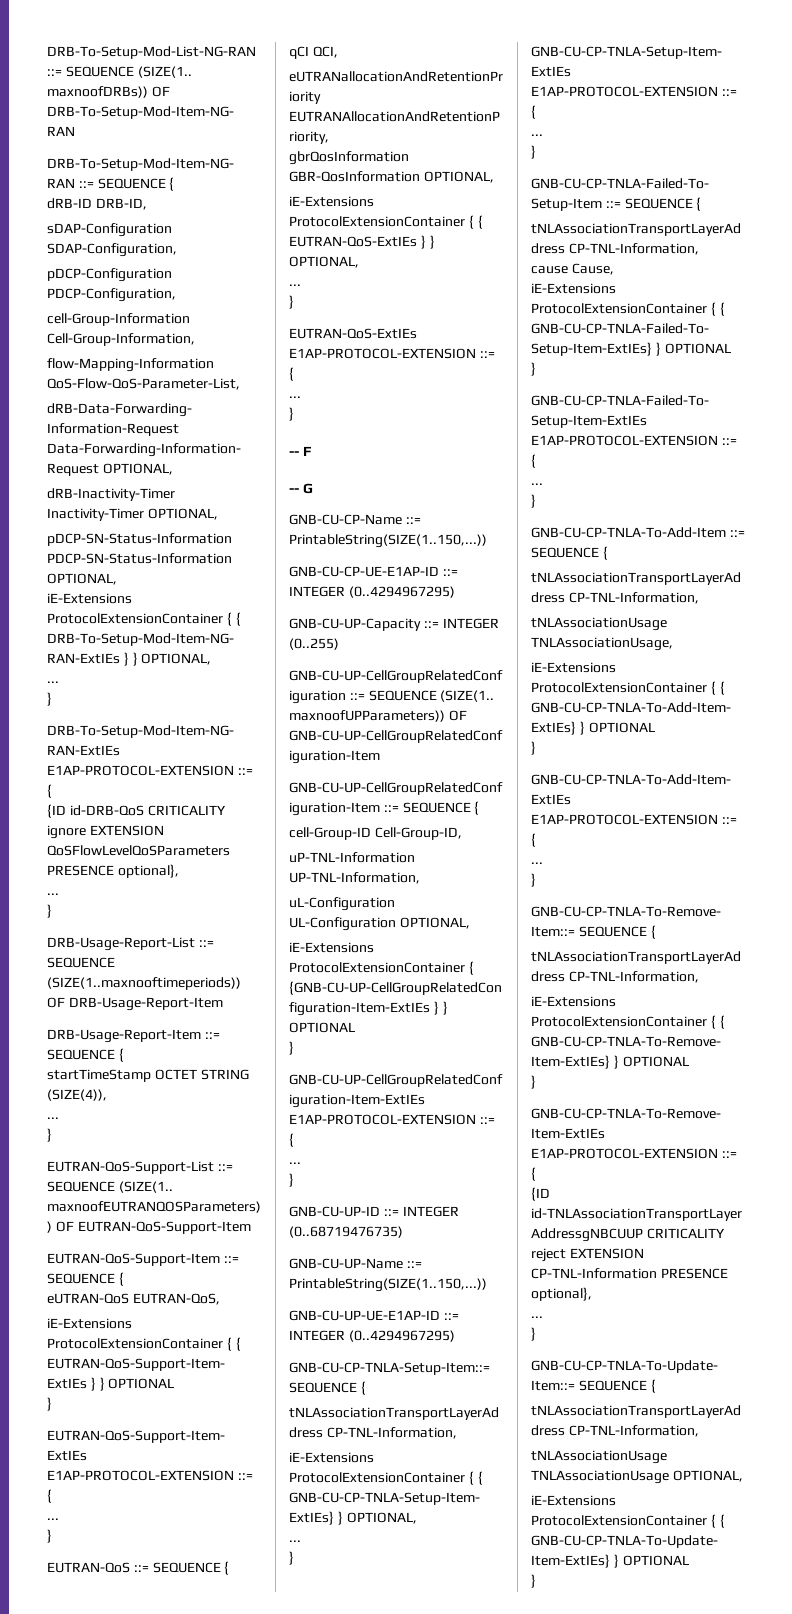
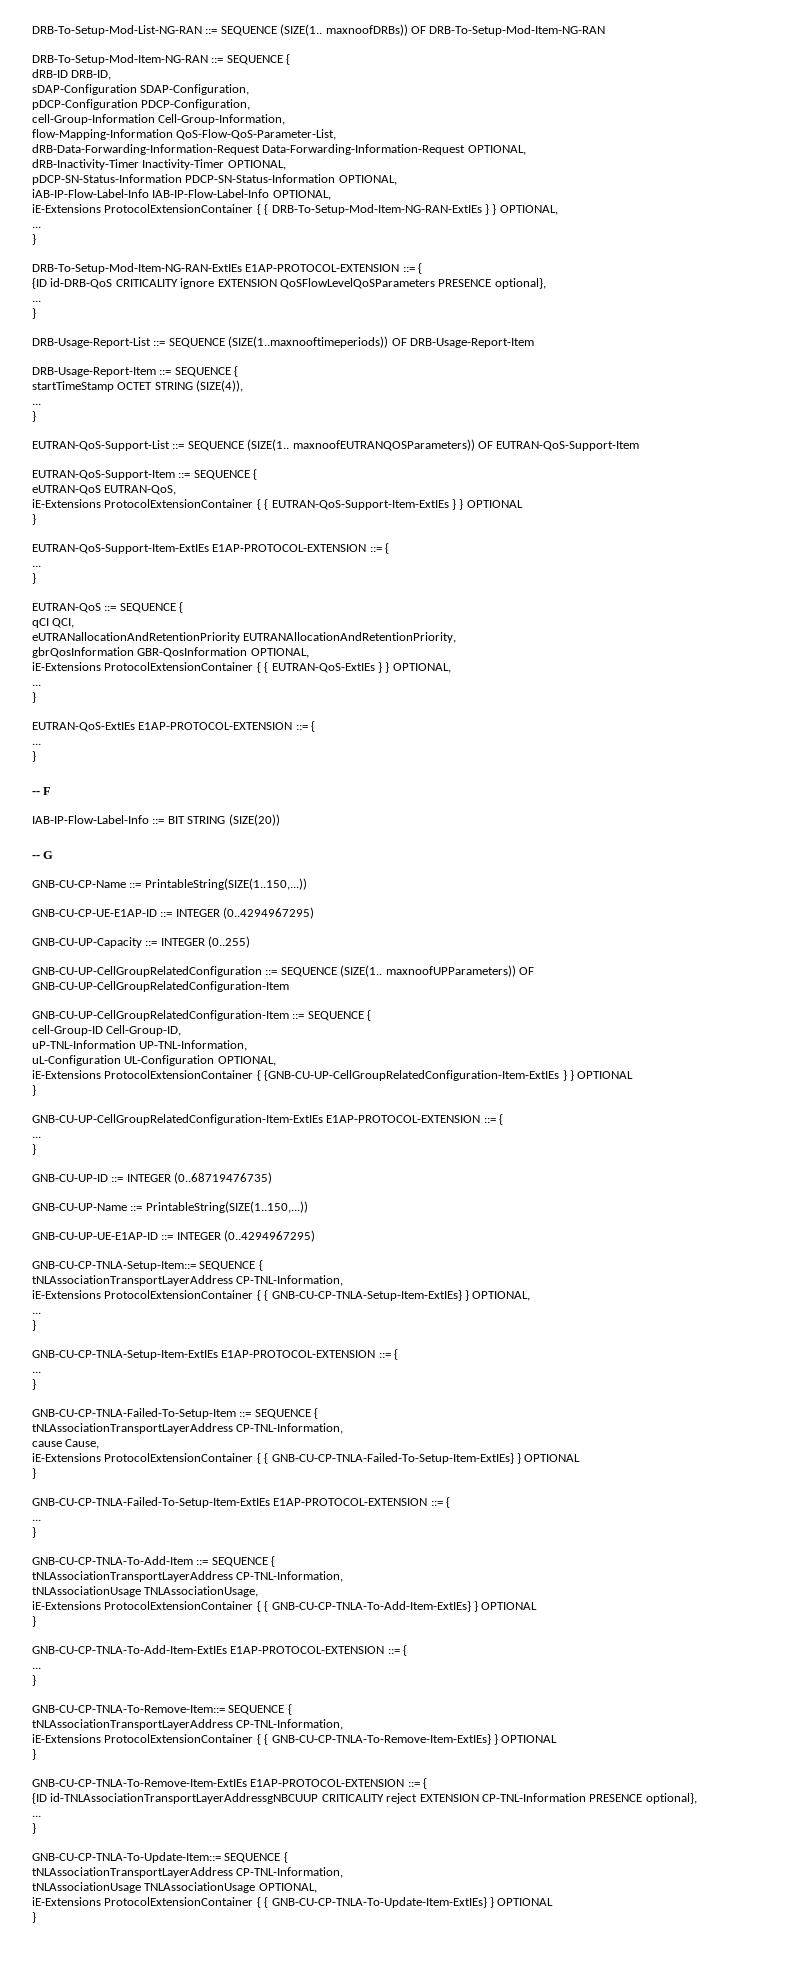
(117, 579) none -> [32,189,331,200] // iAB-IP-Flow-Label-Info IAB-IP-Flow-Label-Info OPTIONAL,
(312, 451) none -> [32,814,280,826] // IAB-IP-Flow-Label-Info ::= BIT STRING (SIZE(20))

